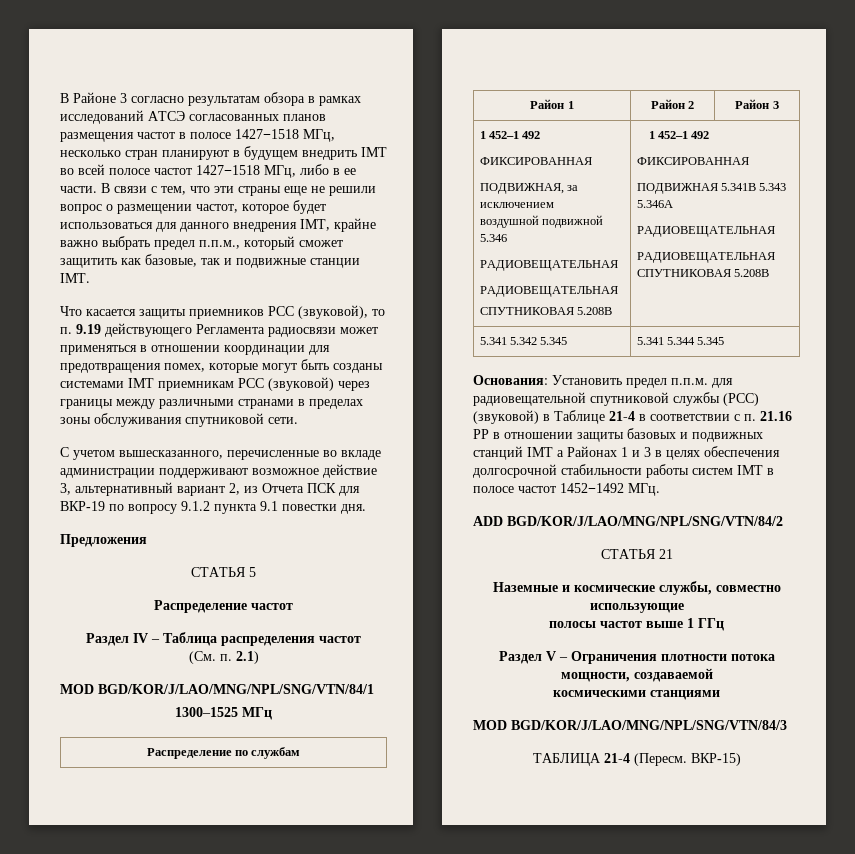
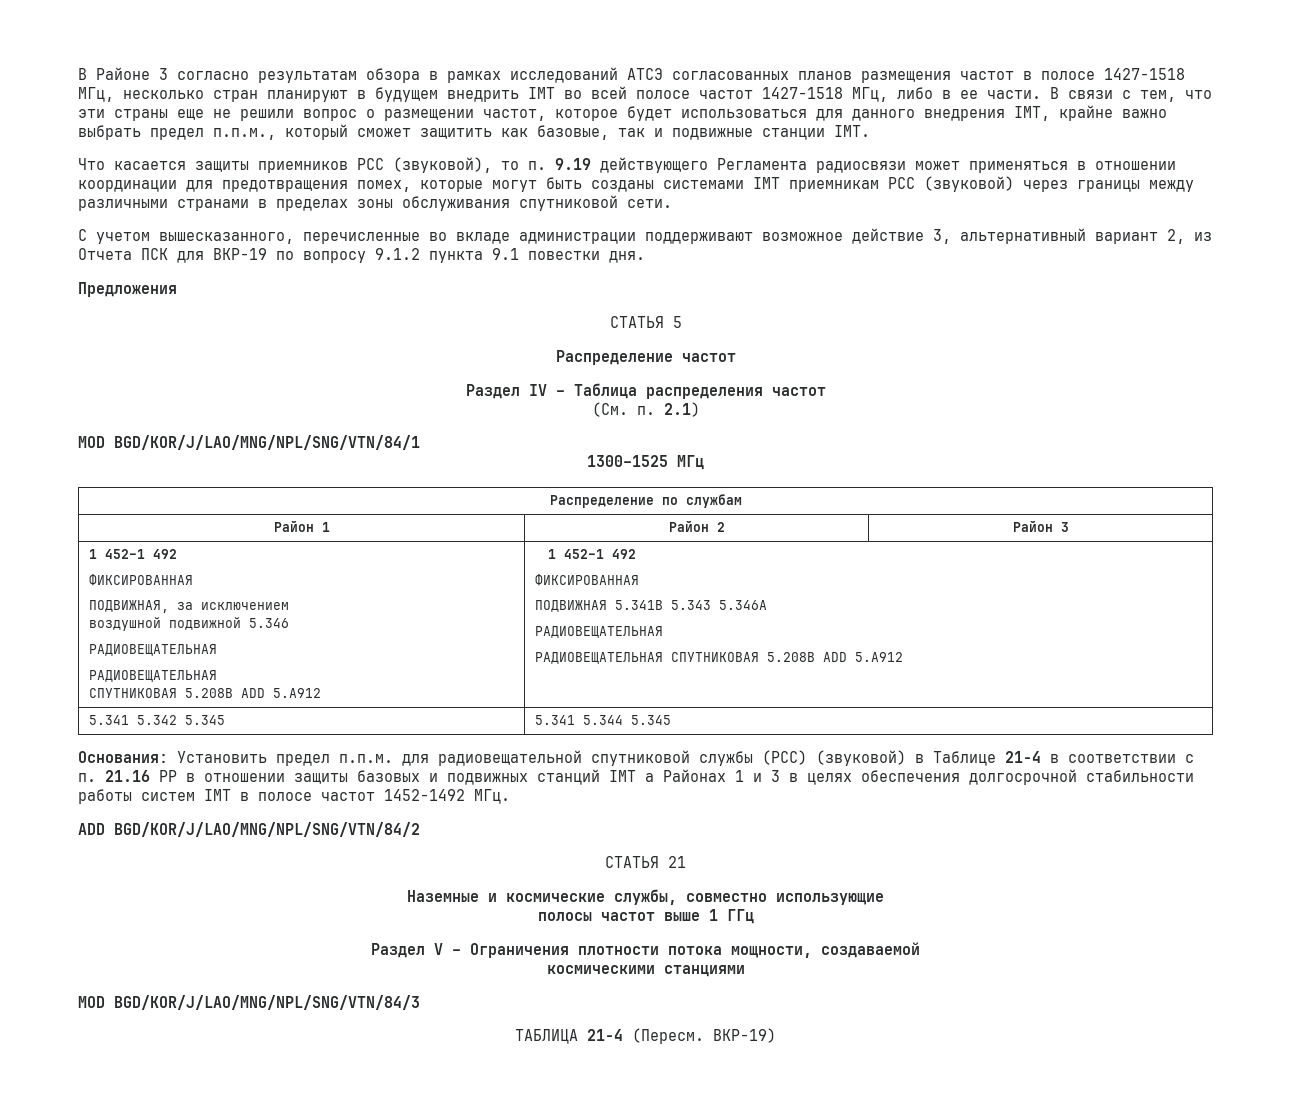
(612, 311) none -> [241,688,322,698] ADD 5.A912
(769, 273) none -> [823,652,904,662] ADD 5.A912
[690,753,741,766] ВКР-15) -> [713,1028,776,1043] ВКР-19)

